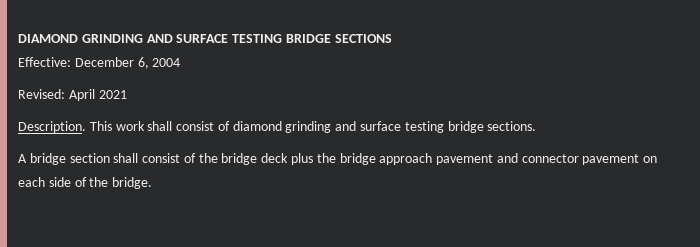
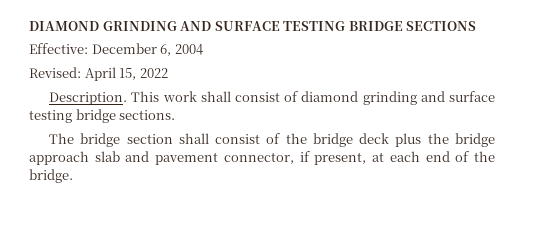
[98,90,127,99] 2021 -> [119,68,168,80] 15, 2022
[18,154,27,163] A -> [49,133,75,144] The
[436,153,658,165] [18,177,71,187] pavement and connector pavement on each side -> [94,151,450,165] slab and pavement connector, if present, at each end

